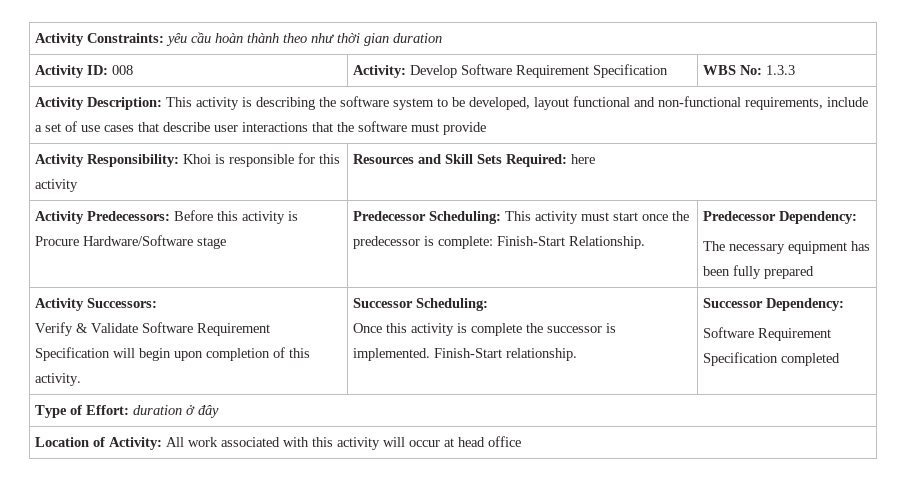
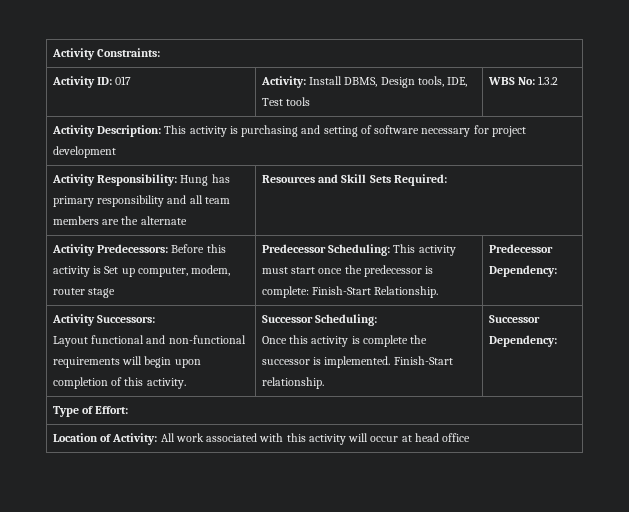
[165,32,442,46] yêu cầu hoàn thành theo như thời gian duration -> (161, 52) none
[111,65,133,75] [352,64,668,78] 008 | Activity: Develop Software Requirement Specification -> [115,76,132,85] [260,76,468,88] [261,97,311,106] 017 | Activity: Install DBMS, Design tools, IDE, Test tools
[765,65,795,75] 1.3.3 -> [538,76,559,85] 1.3.2
[255,96,868,110] [34,121,486,135] [34,153,340,167] [34,179,78,192] describing the software system to be developed, layout functional and non-functional requirements, include a set of use cases that describe user interactions that the software must provide // Activity Responsibility: Khoi is responsible for this activity -> [241,125,526,137] [52,146,116,158] [51,174,230,186] [52,195,230,207] [52,216,187,225] purchasing and setting of software necessary for project development // Activity Responsibility: Hung has primary responsibility and all team members are the alternate
[570,154,595,164] here -> (447, 180) none
[34,235,193,246] Procure Hardware/Software -> [104,265,231,277] [52,288,85,295] Set up computer, modem, router
[702,241,870,254] [702,265,814,279] [34,298,157,311] [34,322,270,336] [34,347,110,361] // The necessary equipment has been fully prepared // Activity Successors: // Verify & Validate Software Requirement Specification -> [51,314,156,326] [52,335,246,347] [52,357,120,368] // Activity Successors: // Layout functional and non-functional requirements
[702,327,831,341] [702,352,840,366] // Software Requirement Specification completed -> (557, 341) none
[132,405,219,418] duration ở đây -> (129, 410) none

